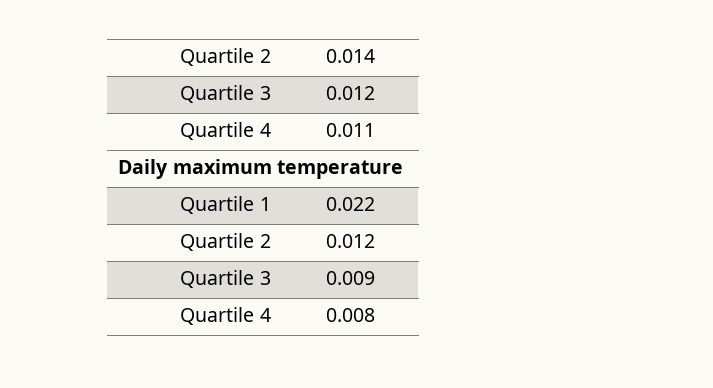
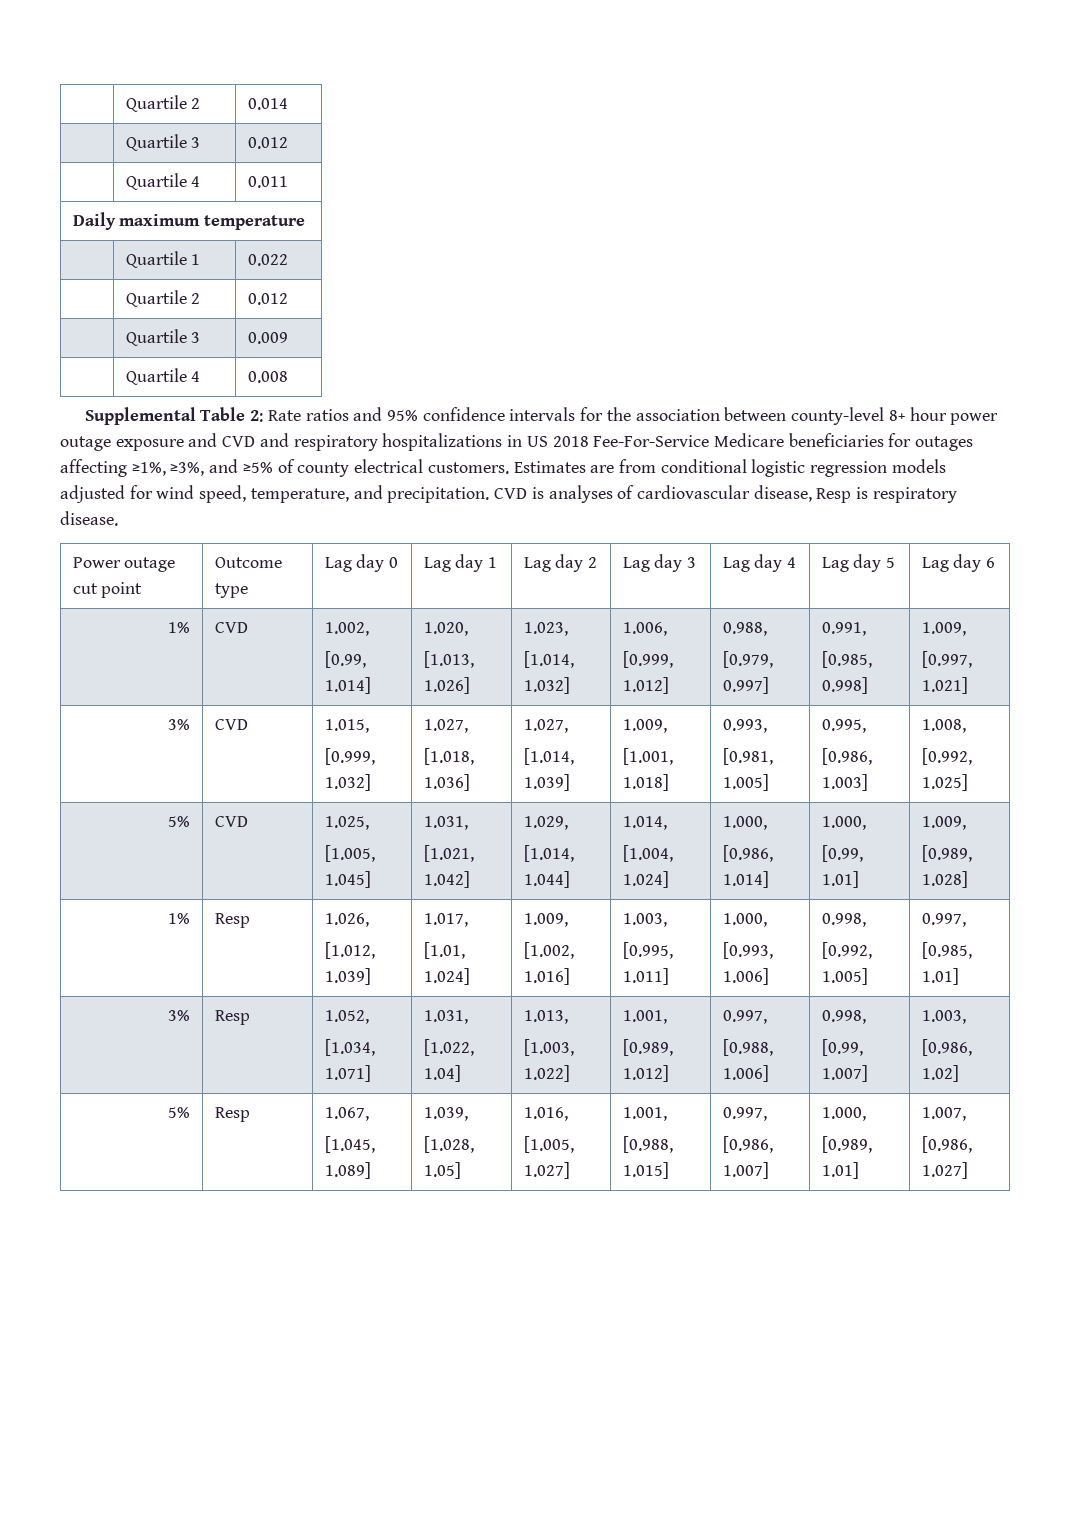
(376, 315) none -> [84,407,999,425] [60,433,974,451] [60,459,946,477] [60,485,957,503] [60,511,118,526] [72,557,176,572] [72,582,143,598] [214,557,282,568] [214,583,248,598] [324,554,399,572] [423,554,498,572] [523,554,598,572] [622,554,697,572] [722,554,797,572] [821,554,896,572] [921,554,996,572] [168,622,191,633] [214,622,248,633] [324,622,369,636] [324,651,366,668] [324,677,371,694] [423,622,468,636] [423,651,474,668] [423,677,470,694] [523,622,568,636] [523,651,574,668] [523,677,570,694] [622,622,667,636] [622,651,673,668] [622,677,669,694] [722,622,767,636] [722,651,773,668] [722,677,769,694] [821,622,866,636] [821,651,872,668] [821,677,868,694] [921,622,966,636] [921,651,972,668] [921,677,968,694] [168,719,191,730] [214,719,248,730] [324,719,369,733] [324,748,375,765] [324,774,371,791] [423,719,468,733] [423,748,474,765] [423,774,470,791] [523,719,568,733] [523,748,574,765] [523,774,570,791] [622,719,667,733] [622,748,673,765] [622,774,669,791] [722,719,767,733] [722,748,773,765] [722,774,769,791] [821,719,866,733] [821,748,872,765] [821,774,868,791] [921,719,966,733] [921,748,972,765] [921,774,968,791] [168,816,191,827] [214,816,248,827] [324,816,369,830] [324,845,375,862] [324,871,371,888] [423,816,468,830] [423,845,474,862] [423,871,470,888] [523,816,568,830] [523,845,574,862] [523,871,570,888] [622,816,667,830] [622,845,673,862] [622,871,669,888] [722,816,767,830] [722,845,773,862] [722,871,769,888] [821,816,866,830] [821,845,863,862] [821,871,859,888] [921,816,966,830] [921,845,972,862] [921,871,968,888] [168,913,191,924] [214,913,250,928] [324,913,369,927] [324,942,375,959] [324,968,371,985] [423,913,468,927] [423,942,465,959] [423,968,470,985] [523,913,568,927] [523,942,574,959] [523,968,570,985] [622,913,667,927] [622,942,673,959] [622,968,669,985] [722,913,767,927] [722,942,773,959] [722,968,769,985] [821,913,866,927] [821,942,872,959] [821,968,868,985] [921,913,966,927] [921,942,972,959] [921,968,959,985] [168,1010,191,1021] [214,1010,250,1025] [324,1010,369,1024] [324,1039,375,1056] [324,1065,371,1082] [423,1010,468,1024] [423,1039,474,1056] [423,1065,461,1082] [523,1010,568,1024] [523,1039,574,1056] [523,1065,570,1082] [622,1010,667,1024] [622,1039,673,1056] [622,1065,669,1082] [722,1010,767,1024] [722,1039,773,1056] [722,1065,769,1082] [821,1010,866,1024] [821,1039,863,1056] [821,1065,868,1082] [921,1010,966,1024] [921,1039,972,1056] [921,1065,959,1082] [168,1107,191,1118] [214,1107,250,1122] [324,1107,369,1121] [324,1136,375,1153] [324,1162,371,1179] [423,1107,468,1121] [423,1136,474,1153] [423,1162,461,1179] [523,1107,568,1121] [523,1136,574,1153] [523,1162,570,1179] [622,1107,667,1121] [622,1136,673,1153] [622,1162,669,1179] [722,1107,767,1121] [722,1136,773,1153] [722,1162,769,1179] [821,1107,866,1121] [821,1136,872,1153] [821,1162,859,1179] [921,1107,966,1121] [921,1136,972,1153] [921,1162,968,1179] // Supplemental Table 2: Rate ratios and 95% confidence intervals for the association between county-level 8+ hour power outage exposure and CVD and respiratory hospitalizations in US 2018 Fee-For-Service Medicare beneficiaries for outages affecting ≥1%, ≥3%, and ≥5% of county electrical customers. Estimates are from conditional logistic regression models adjusted for wind speed, temperature, and precipitation. CVD is analyses of cardiovascular disease, Resp is respiratory disease. // Power outage cut point | Outcome type | Lag day 0 | Lag day 1 | Lag day 2 | Lag day 3 | Lag day 4 | Lag day 5 | Lag day 6 // 1% | CVD | 1.002, // [0.99, 1.014] | 1.020, // [1.013, 1.026] | 1.023, // [1.014, 1.032] | 1.006, // [0.999, 1.012] | 0.988, // [0.979, 0.997] | 0.991, // [0.985, 0.998] | 1.009, // [0.997, 1.021] // 3% | CVD | 1.015, // [0.999, 1.032] | 1.027, // [1.018, 1.036] | 1.027, // [1.014, 1.039] | 1.009, // [1.001, 1.018] | 0.993, // [0.981, 1.005] | 0.995, // [0.986, 1.003] | 1.008, // [0.992, 1.025] // 5% | CVD | 1.025, // [1.005, 1.045] | 1.031, // [1.021, 1.042] | 1.029, // [1.014, 1.044] | 1.014, // [1.004, 1.024] | 1.000, // [0.986, 1.014] | 1.000, // [0.99, 1.01] | 1.009, // [0.989, 1.028] // 1% | Resp | 1.026, // [1.012, 1.039] | 1.017, // [1.01, 1.024] | 1.009, // [1.002, 1.016] | 1.003, // [0.995, 1.011] | 1.000, // [0.993, 1.006] | 0.998, // [0.992, 1.005] | 0.997, // [0.985, 1.01] // 3% | Resp | 1.052, // [1.034, 1.071] | 1.031, // [1.022, 1.04] | 1.013, // [1.003, 1.022] | 1.001, // [0.989, 1.012] | 0.997, // [0.988, 1.006] | 0.998, // [0.99, 1.007] | 1.003, // [0.986, 1.02] // 5% | Resp | 1.067, // [1.045, 1.089] | 1.039, // [1.028, 1.05] | 1.016, // [1.005, 1.027] | 1.001, // [0.988, 1.015] | 0.997, // [0.986, 1.007] | 1.000, // [0.989, 1.01] | 1.007, // [0.986, 1.027]

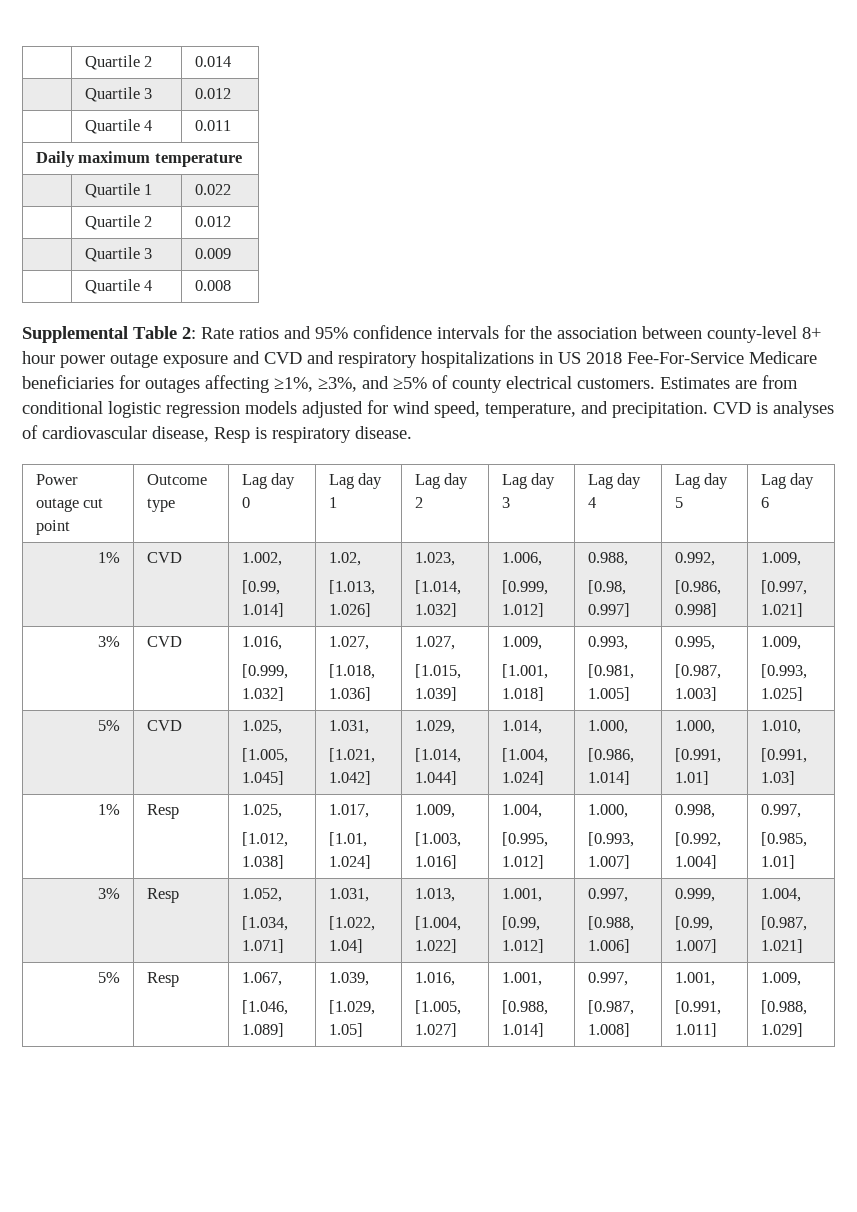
[423,622,468,636] 1.020, -> [328,552,361,566] 1.02,
[722,651,773,668] [0.979, -> [587,580,626,595] [0.98,
[821,622,866,636] [821,651,872,668] 0.991, // [0.985, -> [674,552,715,566] [674,580,721,595] 0.992, // [0.986,
[324,719,369,733] 1.015, -> [241,636,282,650] 1.016,
[523,748,574,765] [1.014, -> [414,664,461,679] [1.015,
[821,748,872,765] [0.986, -> [674,664,721,679] [0.987,
[921,719,966,733] [921,748,972,765] 1.008, // [0.992, -> [760,636,801,650] [760,664,807,679] 1.009, // [0.993,
[821,845,863,862] [821,871,859,888] [921,816,966,830] [921,845,972,862] [921,871,968,888] [0.99, 1.01] | 1.009, // [0.989, 1.028] -> [674,748,721,763] [674,771,709,785] [760,720,801,734] [760,748,807,763] [760,771,795,785] [0.991, 1.01] | 1.010, // [0.991, 1.03]
[324,913,369,927] 1.026, -> [241,804,282,818] 1.025,
[324,968,371,985] 1.039] -> [241,855,284,869] 1.038]
[523,942,574,959] [1.002, -> [414,832,461,847] [1.003,
[622,913,667,927] 1.003, -> [501,804,542,818] 1.004,
[622,968,669,985] 1.011] -> [501,855,544,869] 1.012]
[722,968,769,985] 1.006] -> [587,855,630,869] 1.007]
[821,968,868,985] 1.005] -> [674,855,717,869] 1.004]
[523,1039,574,1056] [1.003, -> [414,916,461,931] [1.004,
[622,1039,673,1056] [0.989, -> [501,916,540,931] [0.99,
[821,1010,866,1024] 0.998, -> [674,888,715,902] 0.999,
[921,1010,966,1024] [921,1039,972,1056] [921,1065,959,1082] 1.003, // [0.986, 1.02] -> [760,888,801,902] [760,916,807,931] [760,939,803,953] 1.004, // [0.987, 1.021]
[324,1136,375,1153] [1.045, -> [241,1000,288,1015] [1.046,
[423,1136,474,1153] [1.028, -> [328,1000,375,1015] [1.029,
[622,1162,669,1179] [722,1107,767,1121] [722,1136,773,1153] [722,1162,769,1179] [821,1107,866,1121] [821,1136,872,1153] [821,1162,859,1179] [921,1107,966,1121] [921,1136,972,1153] [921,1162,968,1179] 1.015] | 0.997, // [0.986, 1.007] | 1.000, // [0.989, 1.01] | 1.007, // [0.986, 1.027] -> [501,1023,544,1037] [587,972,628,986] [587,1000,634,1015] [587,1023,630,1037] [674,972,715,986] [674,1000,721,1015] [674,1023,717,1037] [760,972,801,986] [760,1000,807,1015] [760,1023,803,1037] 1.014] | 0.997, // [0.987, 1.008] | 1.001, // [0.991, 1.011] | 1.009, // [0.988, 1.029]

